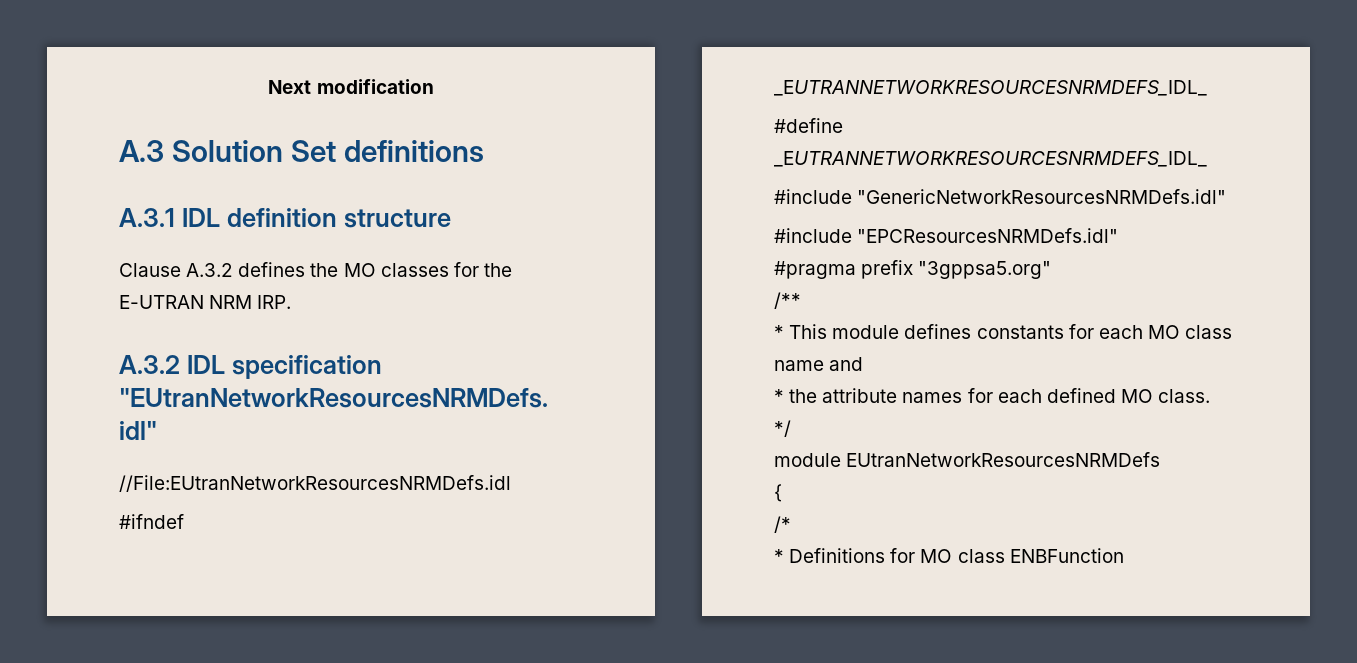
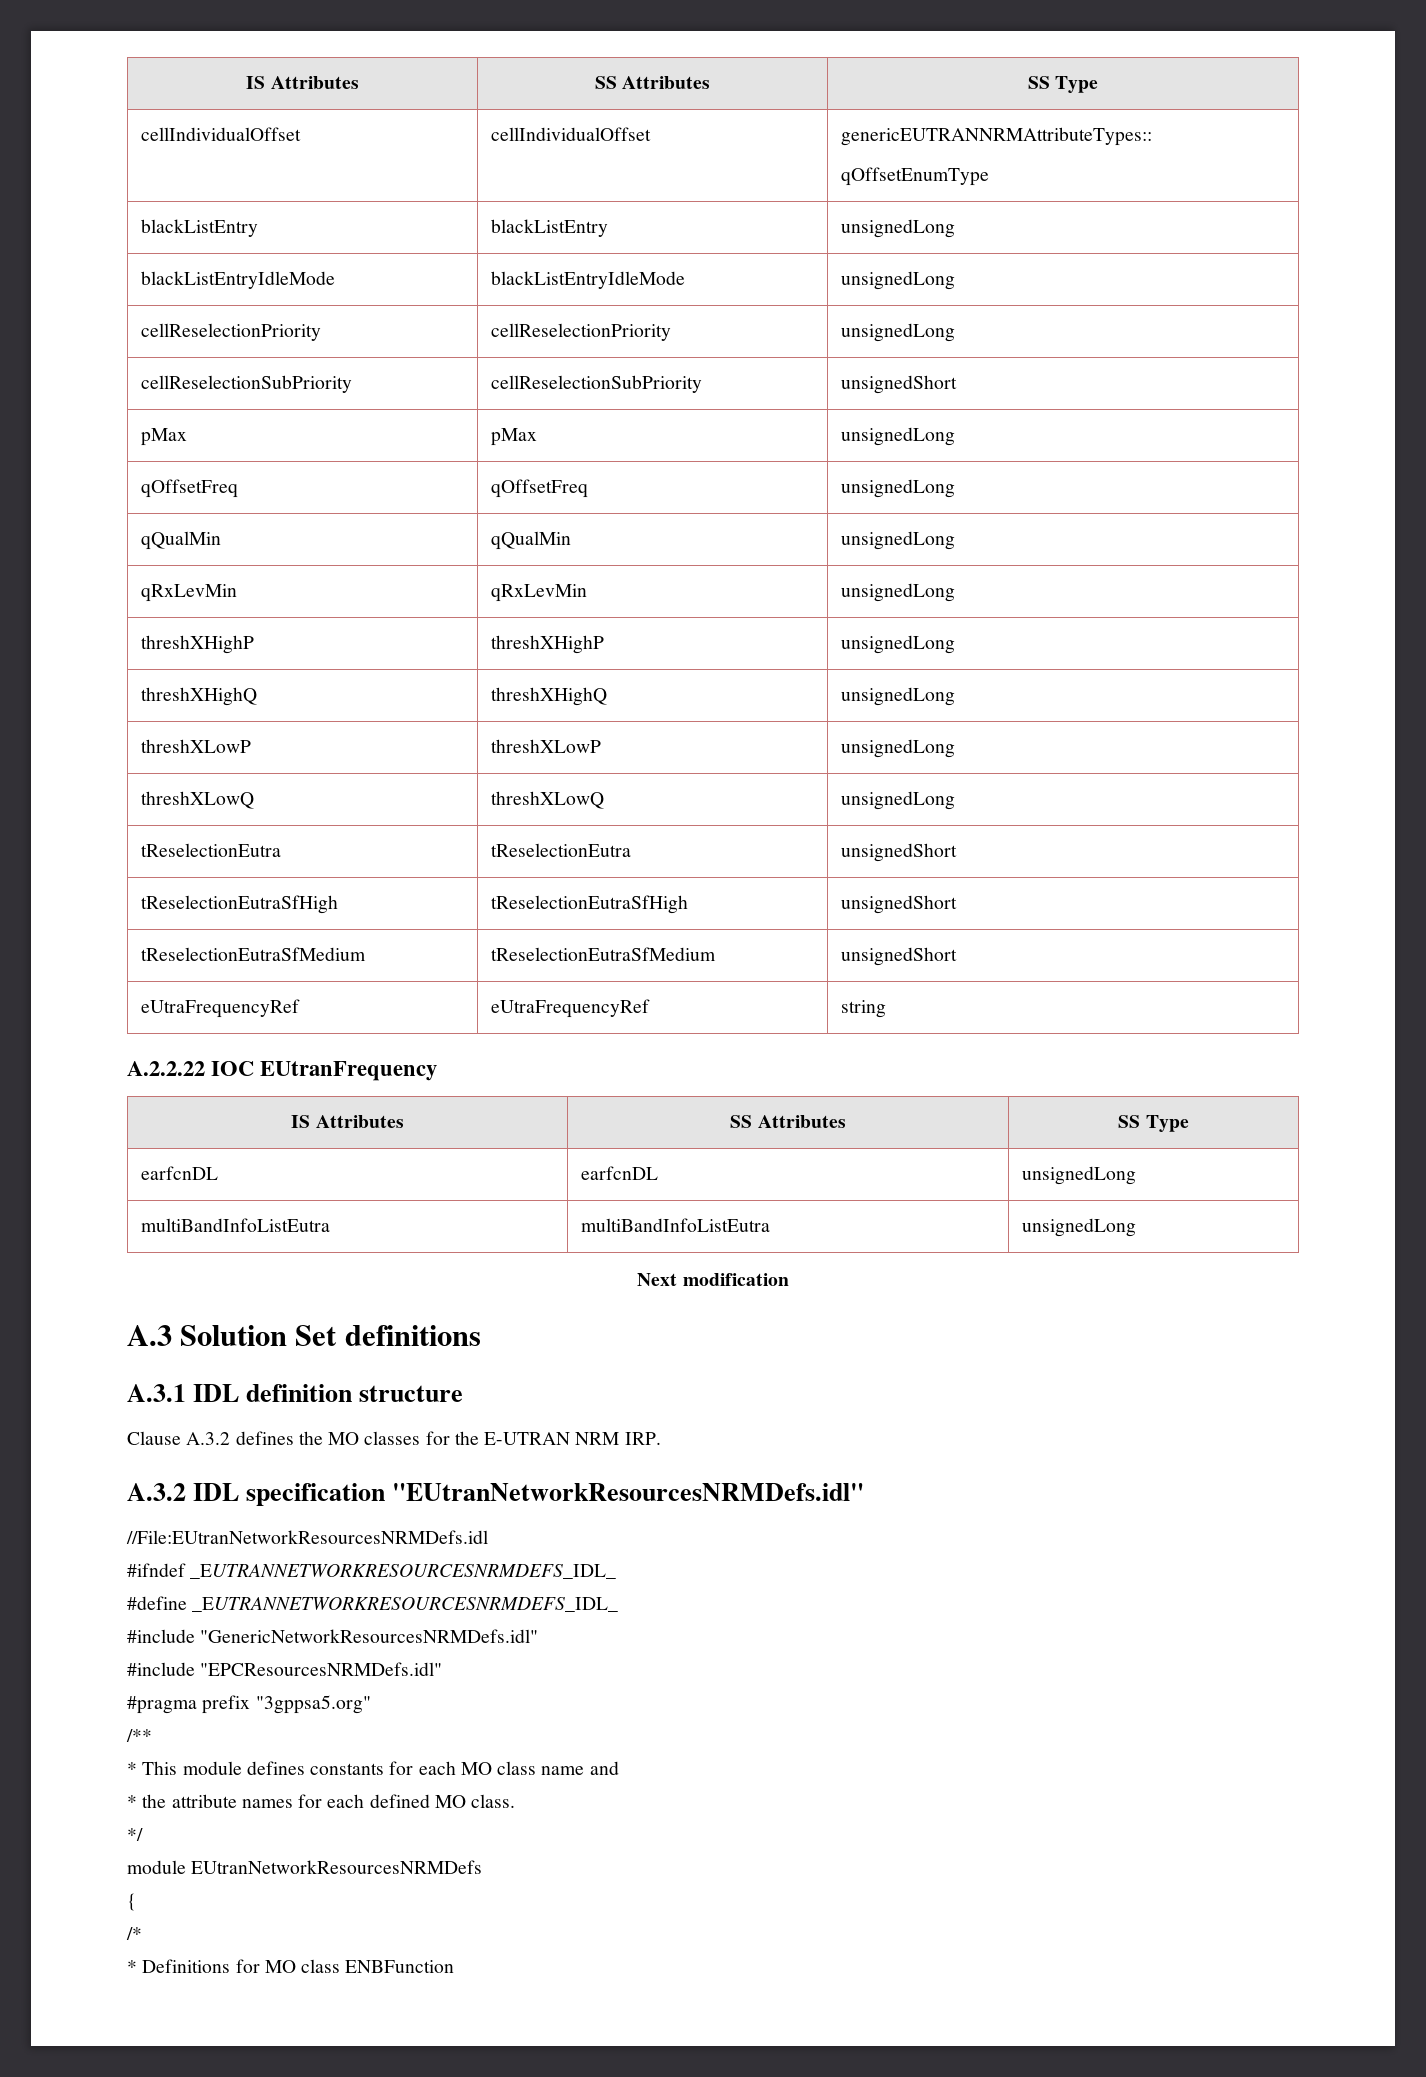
(268, 87) none -> [246,76,359,89] [594,76,711,89] [1027,76,1099,93] [140,127,301,141] [490,127,651,141] [840,127,1152,146] [840,167,989,186] [140,219,258,237] [490,219,608,237] [840,219,955,238] [140,271,335,289] [490,271,685,289] [840,271,955,290] [140,323,321,341] [490,323,671,341] [840,323,955,342] [140,375,352,393] [490,375,702,393] [840,375,957,394] [140,428,187,446] [490,428,537,446] [840,427,955,446] [140,479,238,498] [490,479,588,498] [840,479,955,498] [140,531,221,550] [490,531,571,550] [840,531,955,550] [140,584,237,602] [490,584,587,602] [840,583,955,602] [140,635,254,654] [490,635,604,654] [840,635,955,654] [140,687,257,706] [490,687,607,706] [840,687,955,706] [140,739,251,753] [490,739,601,753] [840,739,955,758] [140,791,254,809] [490,791,604,809] [840,791,955,810] [140,843,281,857] [490,843,631,857] [840,843,957,862] [140,895,338,914] [490,895,688,914] [840,895,957,914] [140,947,366,961] [490,947,716,961] [840,947,957,966] [140,999,300,1018] [490,999,650,1018] [840,1000,886,1018] [127,1061,438,1081] [291,1115,404,1128] [730,1115,846,1128] [1118,1115,1189,1132] [140,1166,218,1180] [580,1166,658,1180] [1021,1166,1136,1185] [140,1218,330,1232] [580,1218,770,1232] [1021,1218,1136,1237] IS Attributes | SS Attributes | SS Type // cellIndividualOffset | cellIndividualOffset | genericEUTRANNRMAttributeTypes:: // qOffsetEnumType // blackListEntry | blackListEntry | unsignedLong // blackListEntryIdleMode | blackListEntryIdleMode | unsignedLong // cellReselectionPriority | cellReselectionPriority | unsignedLong // cellReselectionSubPriority | cellReselectionSubPriority | unsignedShort // pMax | pMax | unsignedLong // qOffsetFreq | qOffsetFreq | unsignedLong // qQualMin | qQualMin | unsignedLong // qRxLevMin | qRxLevMin | unsignedLong // threshXHighP | threshXHighP | unsignedLong // threshXHighQ | threshXHighQ | unsignedLong // threshXLowP | threshXLowP | unsignedLong // threshXLowQ | threshXLowQ | unsignedLong // tReselectionEutra | tReselectionEutra | unsignedShort // tReselectionEutraSfHigh | tReselectionEutraSfHigh | unsignedShort // tReselectionEutraSfMedium | tReselectionEutraSfMedium | unsignedShort // eUtraFrequencyRef | eUtraFrequencyRef | string // A.2.2.22 IOC EUtranFrequency // IS Attributes | SS Attributes | SS Type // earfcnDL | earfcnDL | unsignedLong // multiBandInfoListEutra | multiBandInfoListEutra | unsignedLong //

